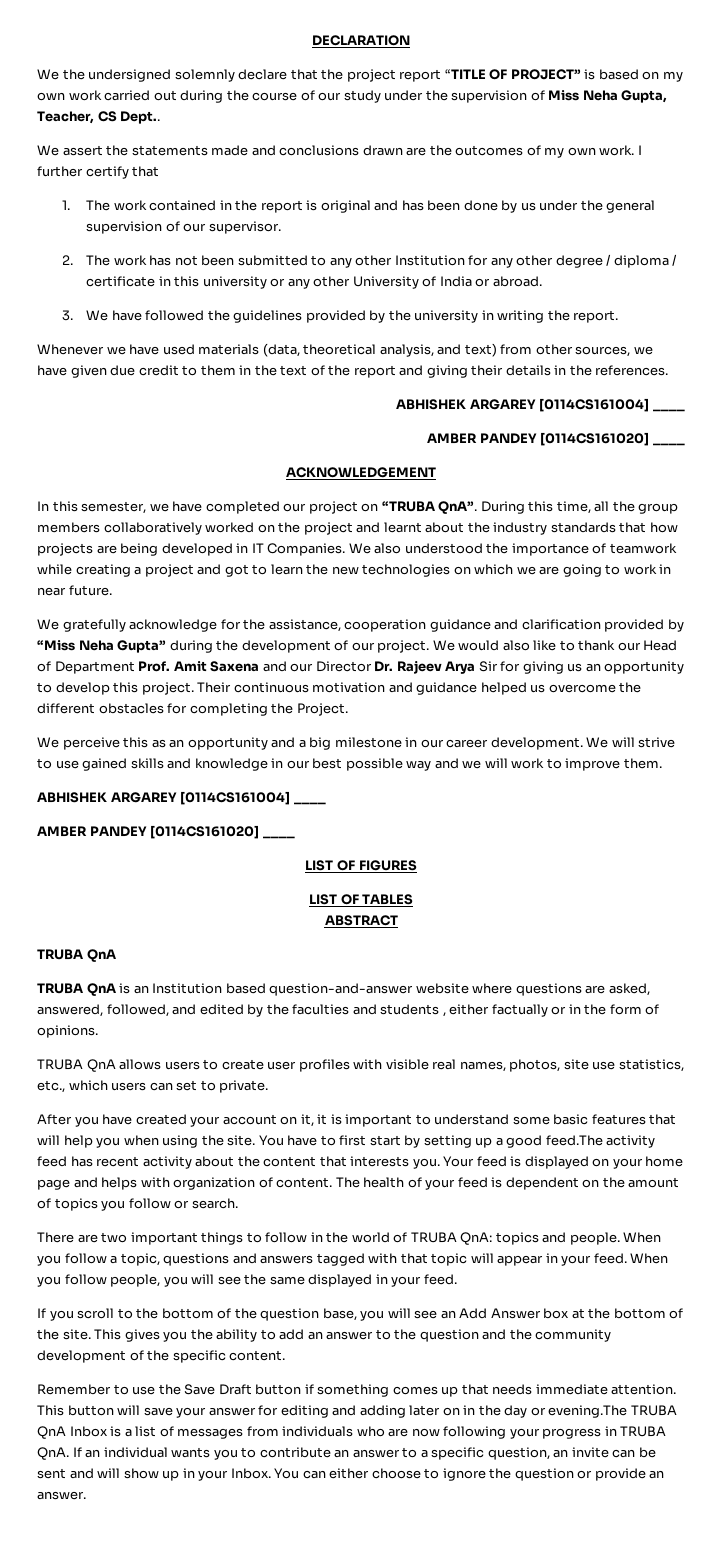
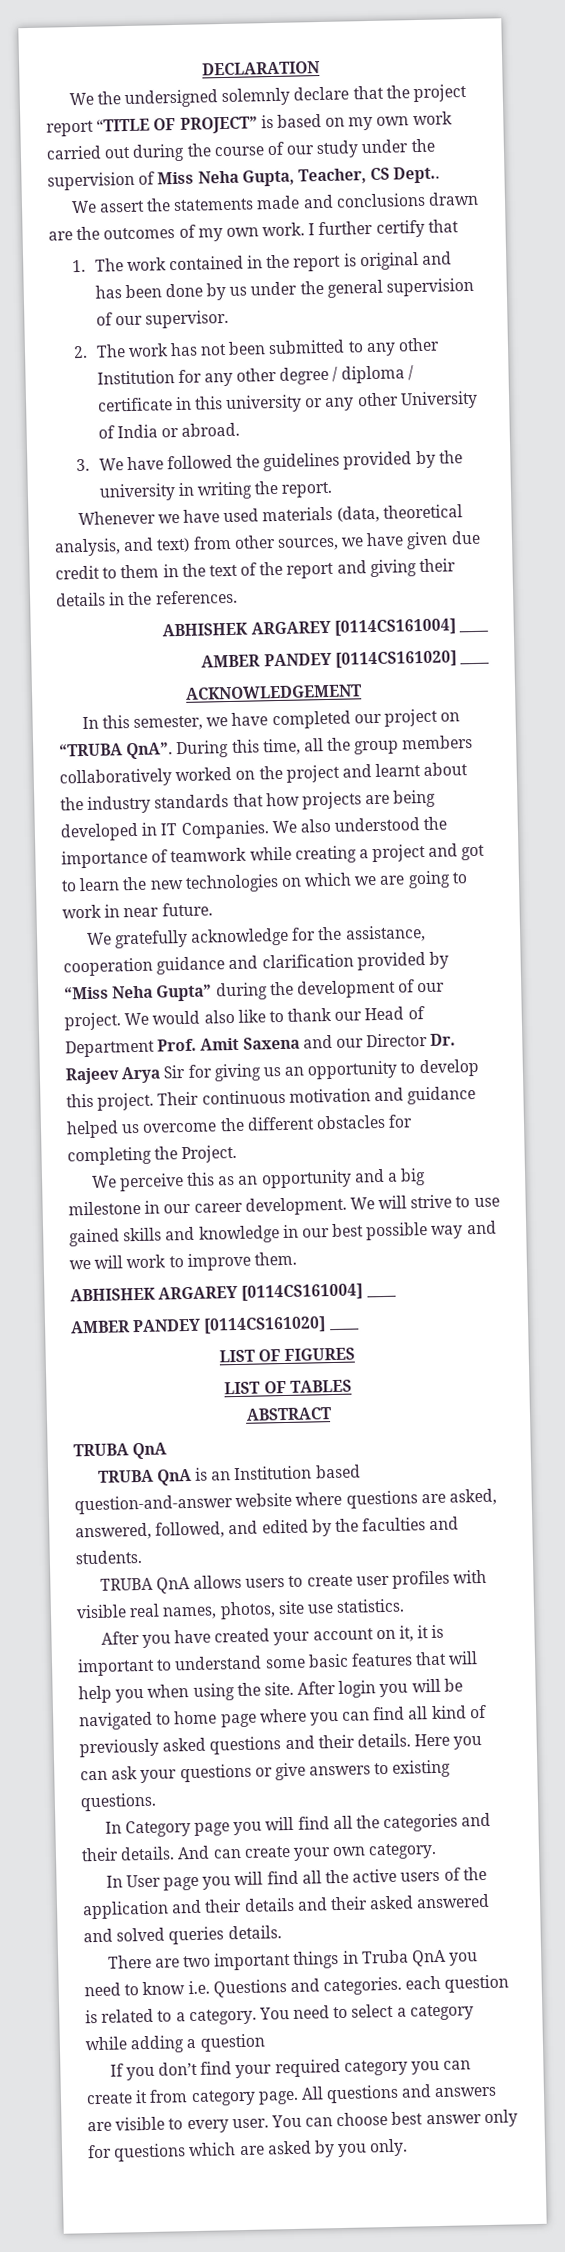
[380,1004,660,1017] [37,1025,98,1038] students , either factually or in the form of opinions. -> [75,1549,142,1565] students.
[618,1059,684,1072] [37,1080,269,1093] statistics, etc., which users can set to private. -> [336,1598,406,1613] statistics.
[258,1135,656,1148] [37,1156,684,1169] [37,1177,680,1190] [37,1198,238,1211] You have to first start by setting up a good feed.The activity feed has recent activity about the content that interests you. Your feed is displayed on your home page and helps with organization of content. The health of your feed is dependent on the amount of topics you follow or search. -> [297,1678,463,1698] [79,1704,487,1731] [79,1733,483,1758] [80,1759,452,1784] [80,1792,157,1812] [104,1812,492,1838] [81,1842,438,1862] [105,1866,487,1891] [82,1893,491,1920] [83,1925,282,1945] After login you will be navigated to home page where you can find all kind of previously asked questions and their details. Here you can ask your questions or give answers to existing questions. // In Category page you will find all the categories and their details. And can create your own category. // In User page you will find all the active users of the application and their details and their asked answered and solved queries details.
[246,1232,662,1245] [37,1253,669,1266] [37,1274,457,1287] [37,1308,684,1321] [37,1329,612,1342] [37,1350,286,1363] [37,1384,677,1397] [37,1405,677,1418] [37,1426,667,1439] [37,1447,656,1460] [37,1468,665,1481] [37,1491,86,1500] to follow in the world of TRUBA QnA: topics and people. When you follow a topic, questions and answers tagged with that topic will appear in your feed. When you follow people, you will see the same displayed in your feed. // If you scroll to the bottom of the question base, you will see an Add Answer box at the bottom of the site. This gives you the ability to add an answer to the question and the community development of the specific content. // Remember to use the Save Draft button if something comes up that needs immediate attention. This button will save your answer for editing and adding later on in the day or evening.The TRUBA QnA Inbox is a list of messages from individuals who are now following your progress in TRUBA QnA. If an individual wants you to contribute an answer to a specific question, an invite can be sent and will show up in your Inbox. You can either choose to ignore the question or provide an answer. -> [342,1949,479,1967] [84,1974,510,1998] [85,2003,474,2026] [85,2033,266,2054] [109,2059,472,2081] [86,2084,498,2107] [87,2109,518,2134] [87,2138,409,2162] in Truba QnA you need to know i.e. Questions and categories. each question is related to a category. You need to select a category while adding a question // If you don’t find your required category you can create it from category page. All questions and answers are visible to every user. You can choose best answer only for questions which are asked by you only.

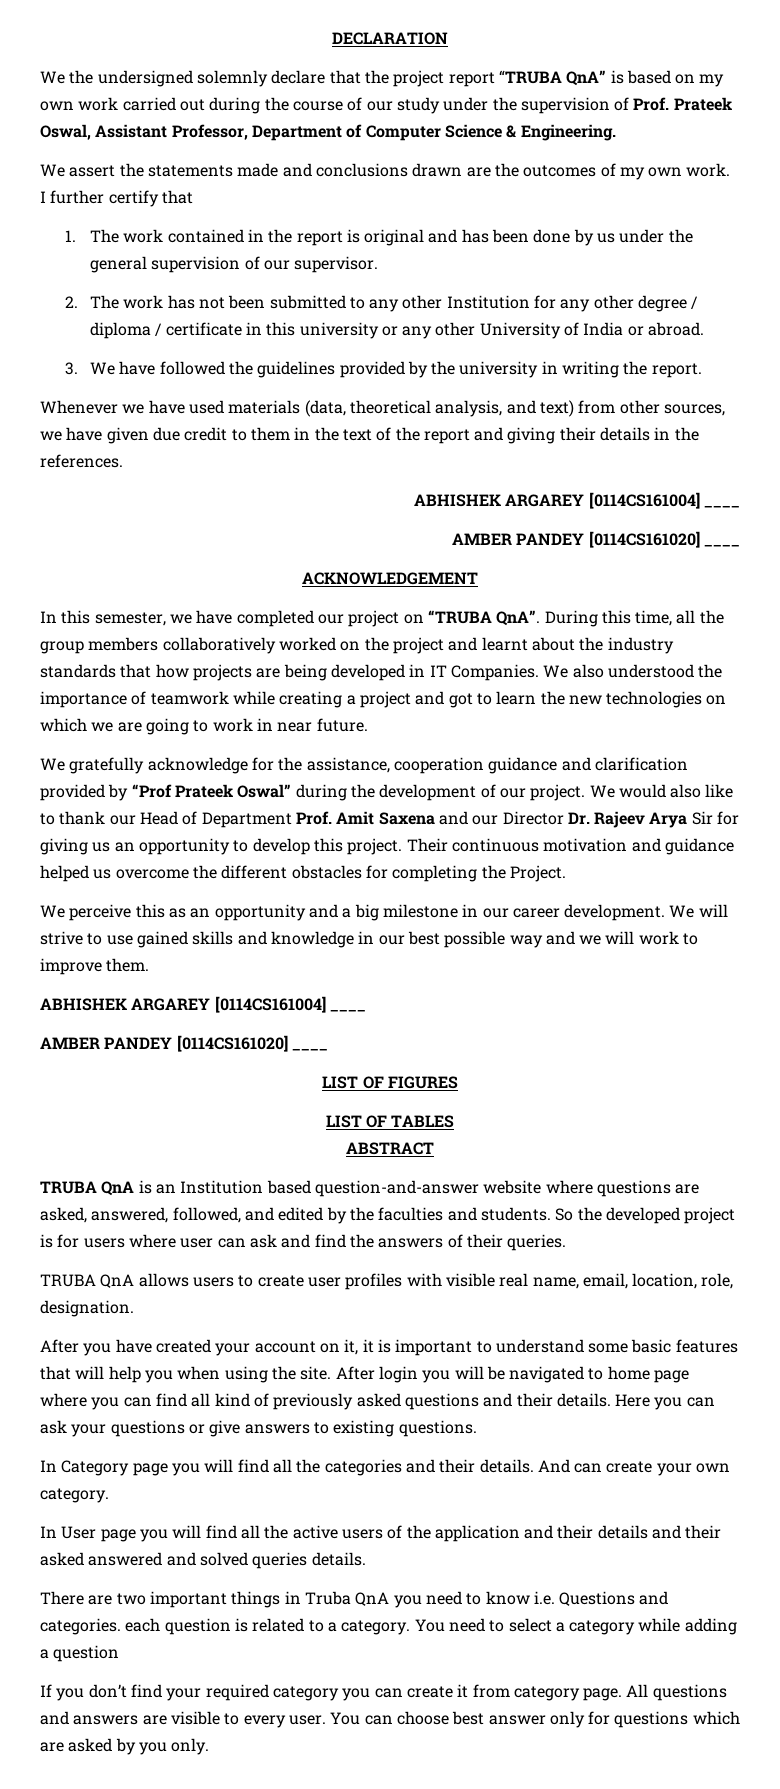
[96,116,258,134] “TITLE OF PROJECT” -> [498,70,607,86] “TRUBA QnA”
[157,166,441,187] Miss Neha Gupta, Teacher, CS Dept.. -> [633,97,732,111] [40,124,616,141] Prof. Prateek Oswal, Assistant Professor, Department of Computer Science & Engineering.
[64,984,213,1002] “Miss Neha Gupta” -> [131,784,292,798] “Prof Prateek Oswal”
[97,1468,192,1486] // TRUBA QnA -> (135, 1188) none
(142, 1557) none -> [555,1207,736,1224] [40,1234,567,1251] So the developed project is for users where user can ask and find the answers of their queries.
[162,1598,406,1620] names, photos, site use statistics. -> [532,1273,734,1289] [40,1300,134,1317] name, email, location, role, designation.

